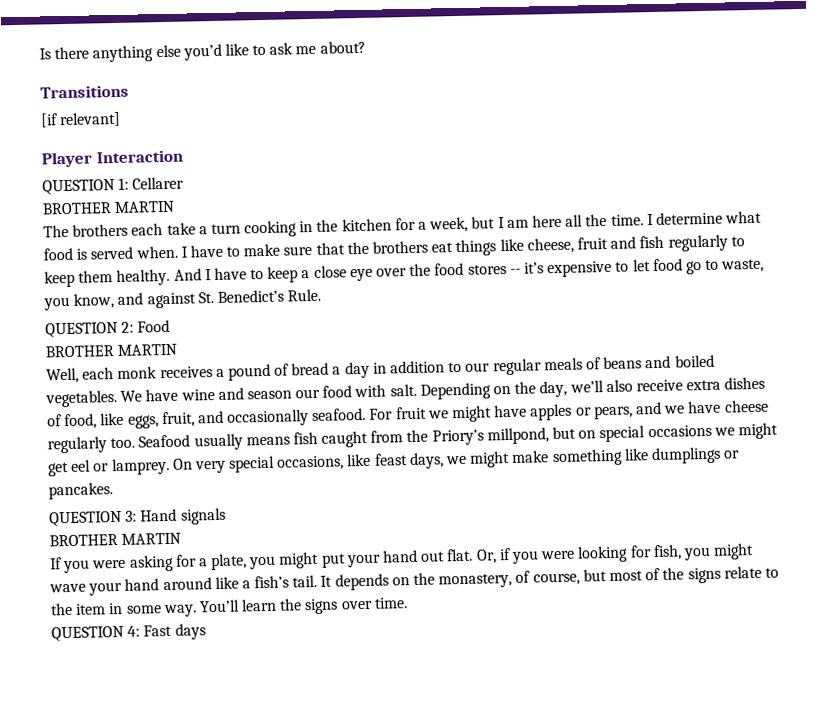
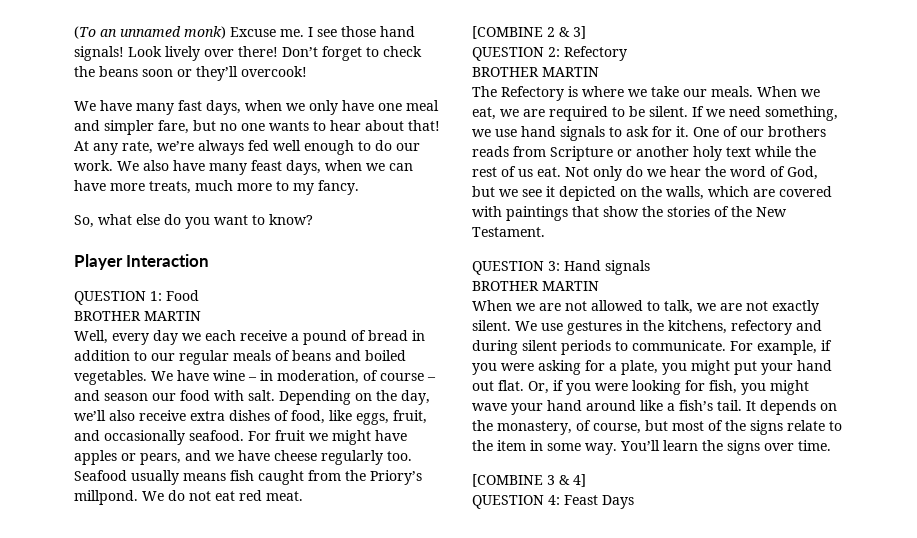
[39,40,366,63] [40,84,129,99] [40,111,122,128] [41,149,183,168] [42,176,185,195] [42,200,176,215] [43,210,763,238] [43,234,745,261] [44,258,765,288] [43,288,322,311] [45,321,135,338] Is there anything else you’d like to ask me about? // Transitions // [if relevant] // Player Interaction // QUESTION 1: Cellarer // BROTHER MARTIN // The brothers each take a turn cooking in the kitchen for a week, but I am here all the time. I determine what food is served when. I have to make sure that the brothers eat things like cheese, fruit and fish regularly to keep them healthy. And I have to keep a close eye over the food stores -- it’s expensive to let food go to waste, you know, and against St. Benedict’s Rule. // QUESTION 2: -> [74,26,415,39] [74,46,422,61] [74,66,307,81] [74,100,439,115] [74,120,440,135] [74,140,420,155] [74,160,413,175] [74,180,359,195] [74,214,313,229] [74,254,210,270] [74,291,162,305] (To an unnamed monk) Excuse me. I see those hand signals! Look lively over there! Don’t forget to check the beans soon or they’ll overcook! // We have many fast days, when we only have one meal and simpler fare, but no one wants to hear about that! At any rate, we’re always fed well enough to do our work. We also have many feast days, when we can have more treats, much more to my fancy. // So, what else do you want to know? // Player Interaction // QUESTION 1:
[82,366,213,380] each monk receives -> [112,330,287,345] every day we each receive
[332,361,370,379] a day -> (408, 335) none
(215, 395) none -> [248,370,436,384] – in moderation, of course –
[486,422,778,445] [48,446,741,477] [48,482,113,500] millpond, but on special occasions we might get eel or lamprey. On very special occasions, like feast days, we might make something like dumplings or pancakes. -> [74,490,303,505] [472,26,586,39] [472,46,627,61] [472,67,599,77] [472,86,820,101] [472,106,838,121] [472,126,826,141] [472,146,816,161] [472,166,818,181] [472,186,832,201] [472,206,787,221] [472,227,545,237] millpond. We do not eat red meat. // [COMBINE 2 & 3] // QUESTION 2: Refectory // BROTHER MARTIN // The Refectory is where we take our meals. When we eat, we are required to be silent. If we need something, we use hand signals to ask for it. One of our brothers reads from Scripture or another holy text while the rest of us eat. Not only do we hear the word of God, but we see it depicted on the walls, which are covered with paintings that show the stories of the New Testament.
[50,557,62,570] If -> [472,300,819,315] [472,320,822,335] [472,340,832,355] When we are not allowed to talk, we are not exactly silent. We use gestures in the kitchens, refectory and during silent periods to communicate. For example, if
(408, 603) none -> [472,474,586,487] // [COMBINE 3 & 4]
[143,623,206,640] Fast days -> [564,495,634,509] Feast Days

